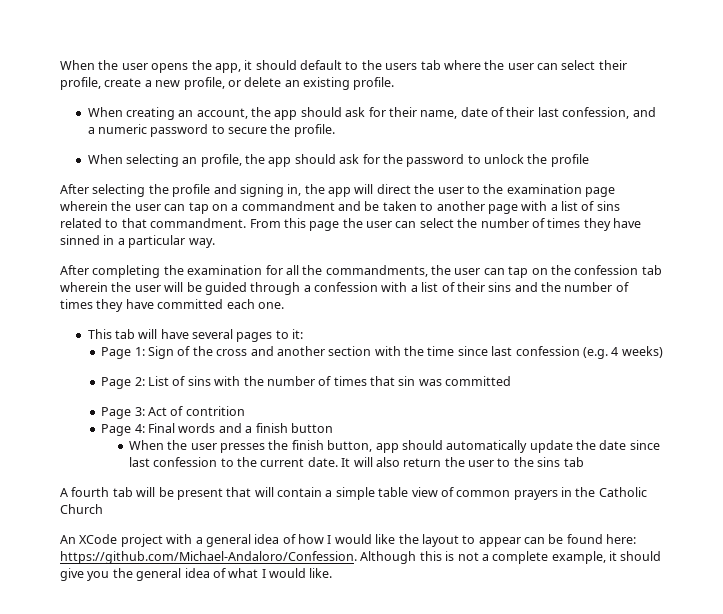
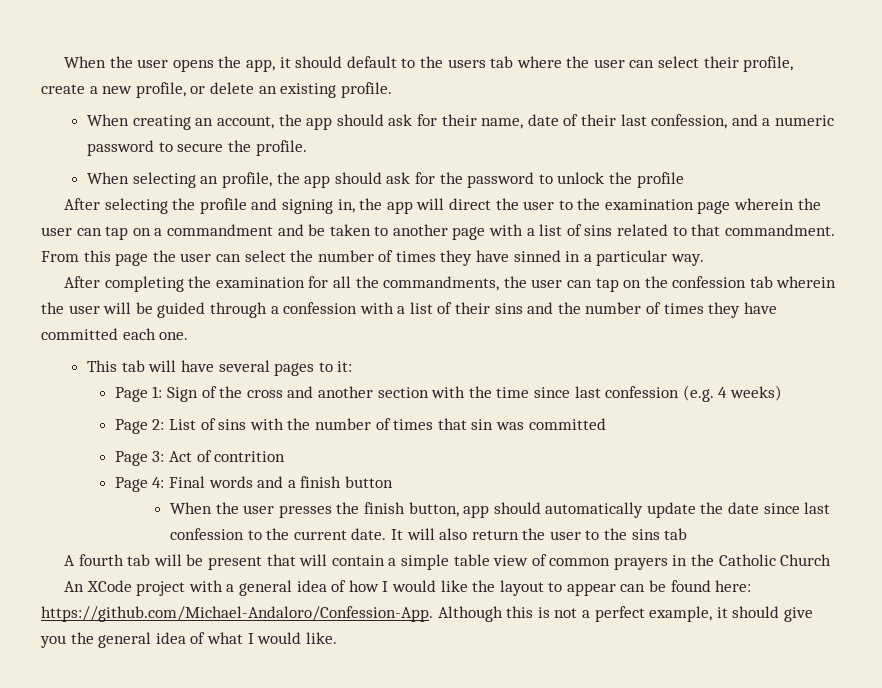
[60,551,357,564] https://github.com/Michael-Andaloro/Confession. -> [41,606,433,622] https://github.com/Michael-Andaloro/Confession-App.
[492,551,549,564] complete -> [594,606,645,622] perfect

